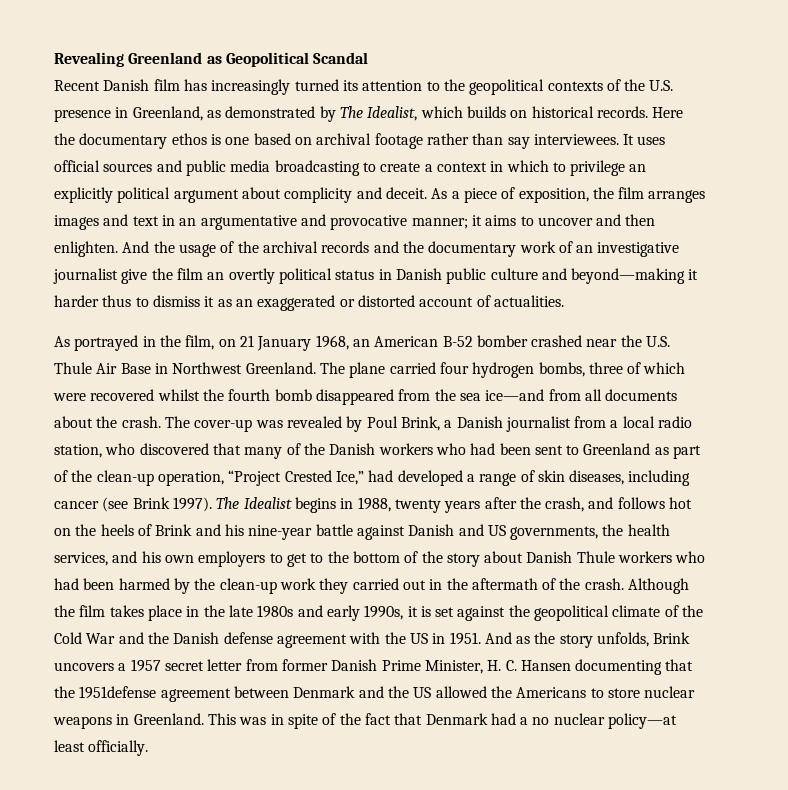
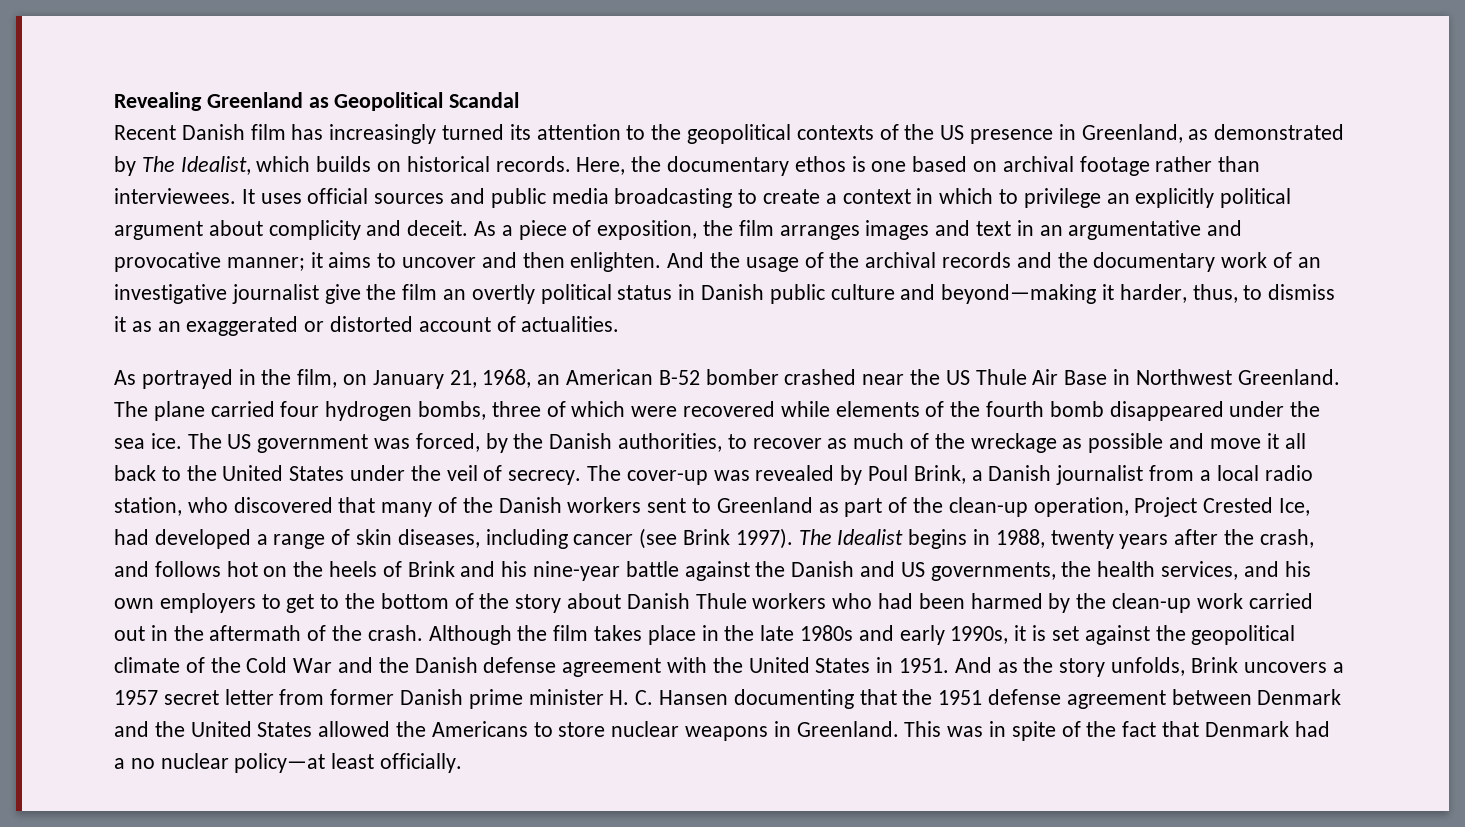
[649,80,674,91] U.S. -> [940,125,965,140] US
[652,107,684,118] Here -> [576,157,626,175] Here,
[507,137,530,149] say -> (1261, 164) none
[54,295,132,307] harder thus -> [1119,284,1238,303] harder, thus,
[239,335,312,351] 21 January -> [372,370,477,389] January 21,
[646,336,671,347] U.S. -> [945,370,970,385] US
[157,389,200,401] whilst -> [780,401,945,417] while elements of
[398,389,431,401] from -> [1229,401,1285,417] under
[485,389,678,401] [54,416,161,428] ice—and from all documents about the crash. -> [150,433,1306,453] [114,465,582,485] ice. The US government was forced, by the Danish authorities, to recover as much of the wreckage as possible and move it all back to the United States under the veil of secrecy.
[435,443,531,455] who had been -> (642, 505) none
[228,470,364,486] “Project Crested Ice,” -> [1134,497,1311,517] Project Crested Ice,
(405, 532) none -> [755,561,786,577] the
[319,578,349,594] they -> (1243, 601) none
[409,633,428,644] US -> [748,657,871,673] United States
[381,660,483,674] Prime Minister, -> [468,689,604,709] prime minister
[79,686,157,699] 1951defense -> [938,689,1062,705] 1951 defense
[413,687,432,698] US -> [190,721,313,737] United States

